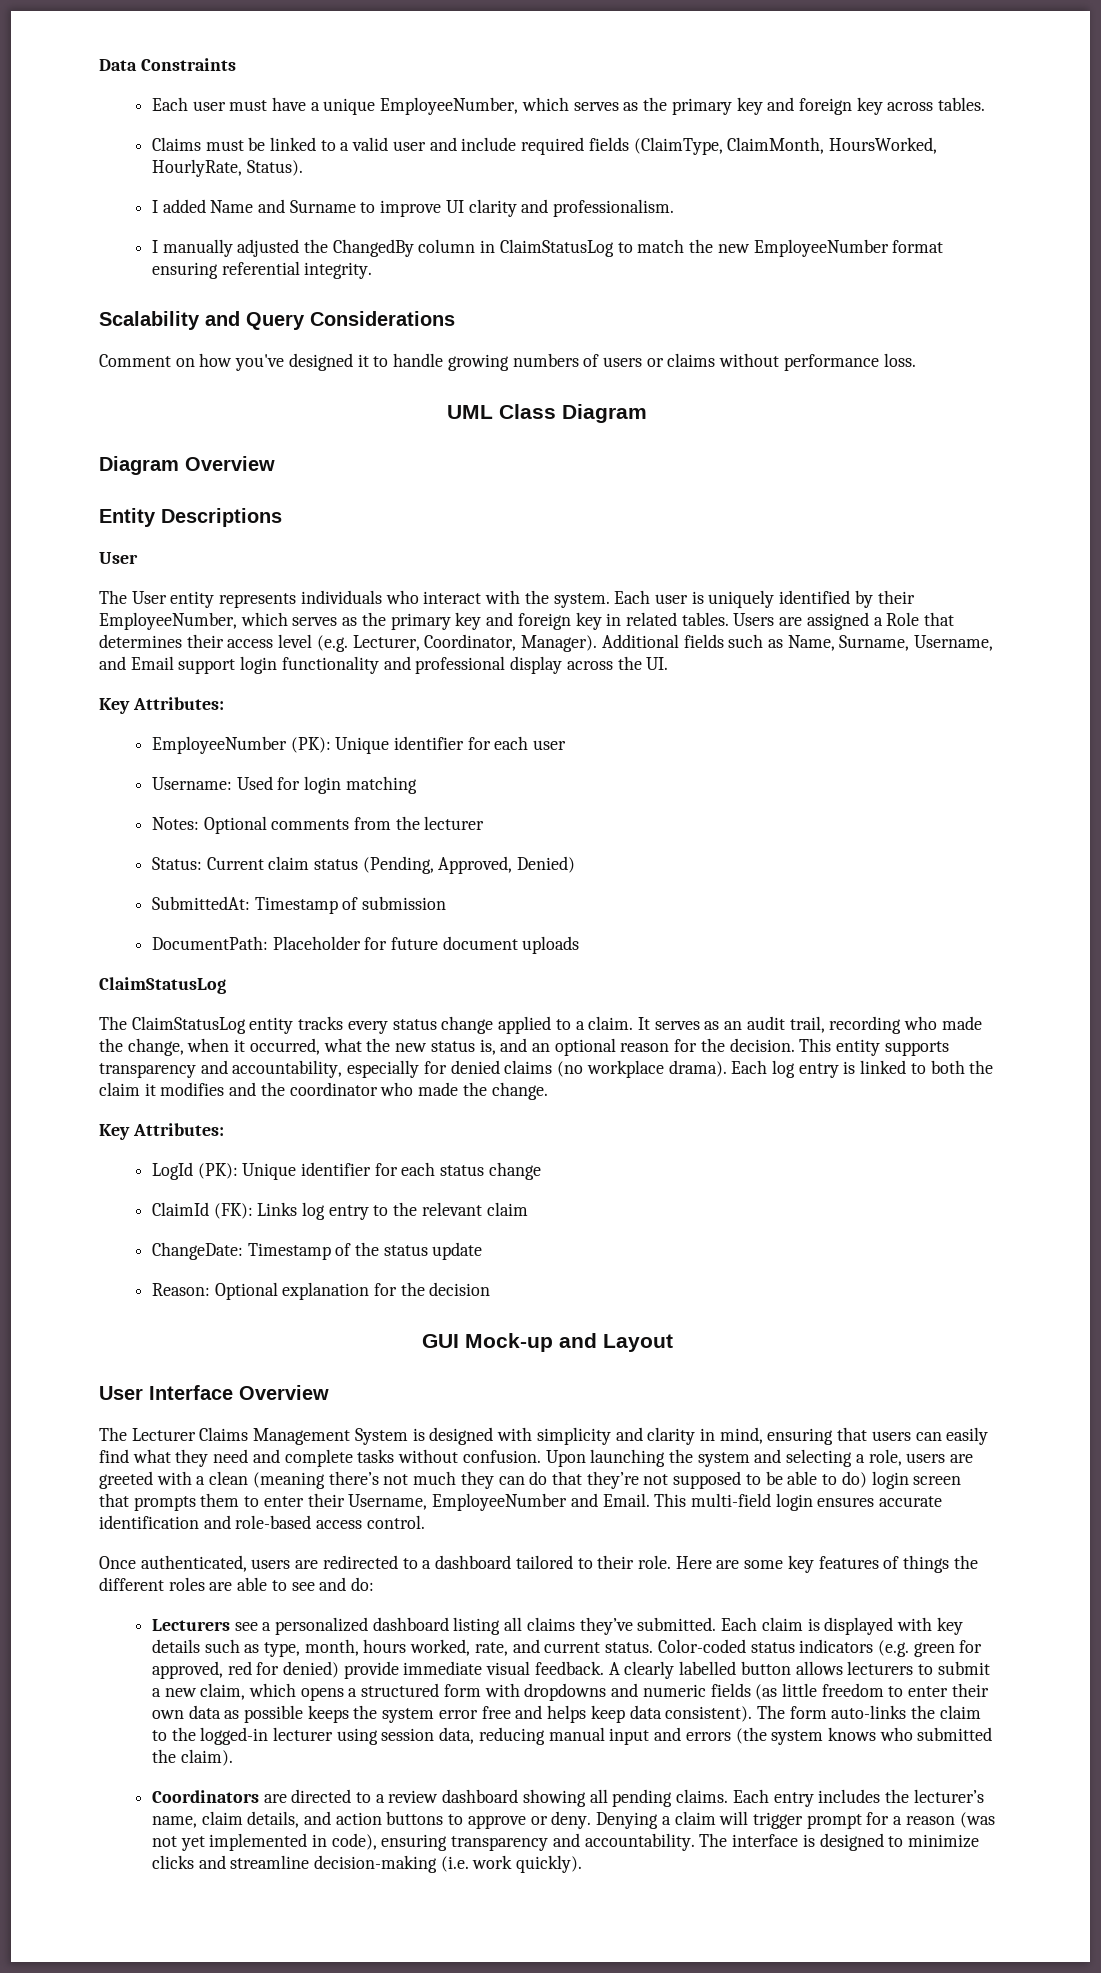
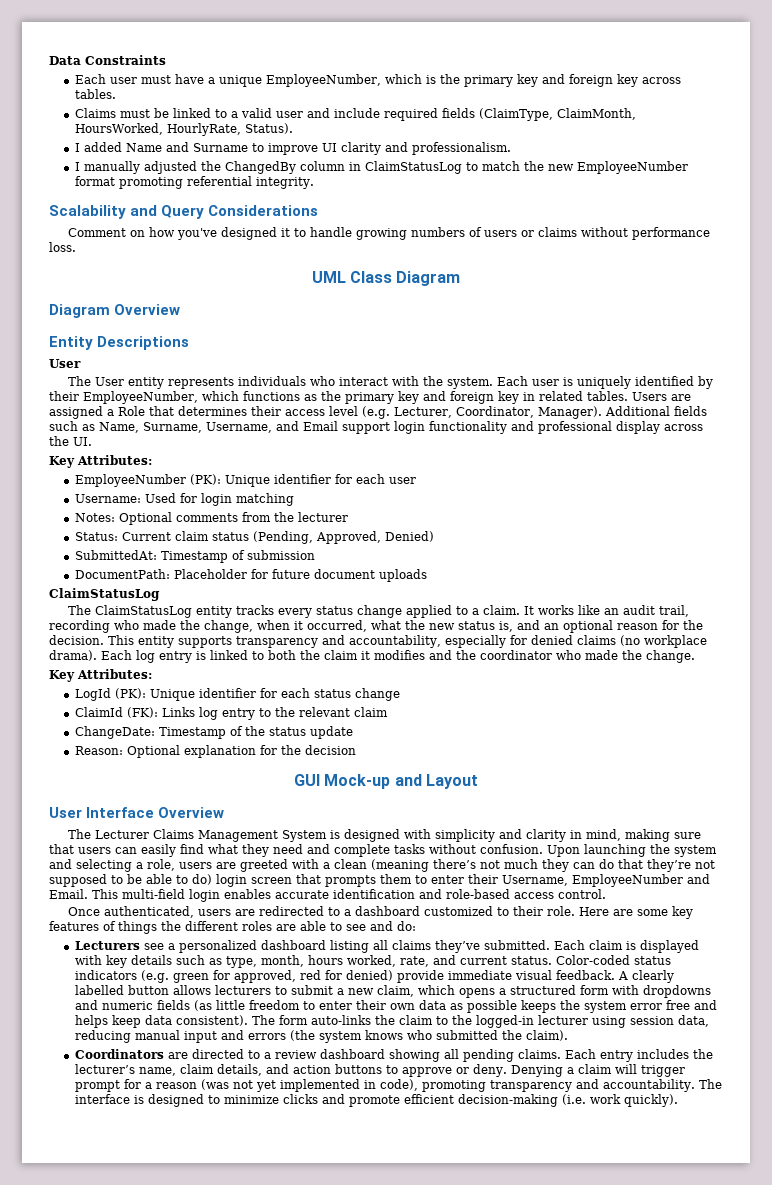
[573,102,639,111] serves as -> [425,75,436,84] is
[151,262,218,279] ensuring -> [118,177,183,189] promoting
[292,617,338,626] serves -> [242,391,300,401] functions
[654,1021,720,1030] serves as -> [538,605,601,615] works like
[767,1428,834,1445] ensuring -> [625,829,702,842] making sure
[817,1497,875,1507] ensures -> [224,889,271,899] enables
[515,1555,573,1569] tailored -> [424,906,494,916] customized
[381,1834,448,1851] ensuring -> [421,1080,486,1092] promoting
[230,1855,310,1869] streamline -> [348,1094,454,1107] promote efficient

